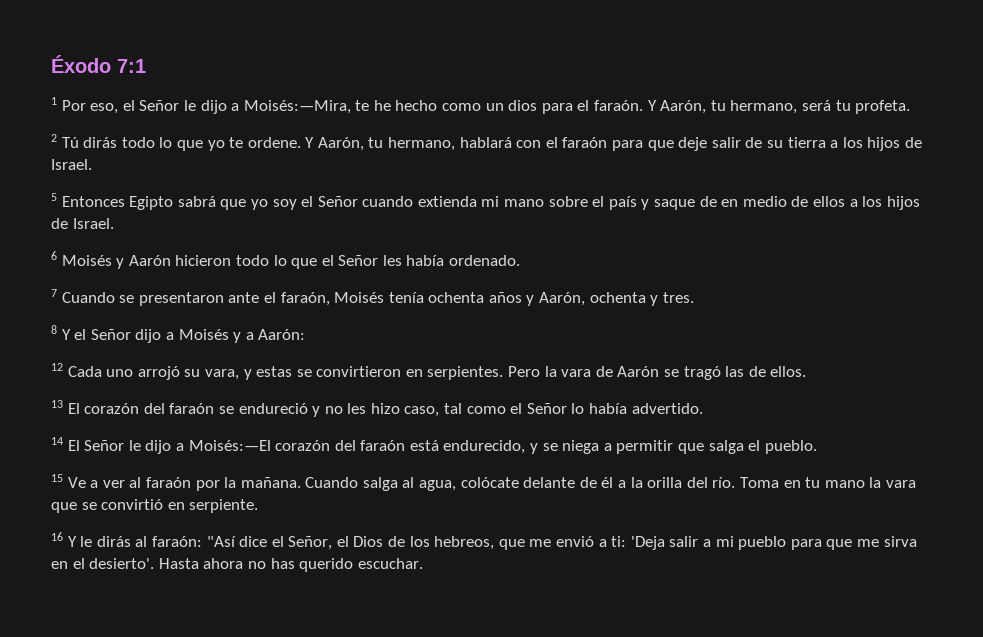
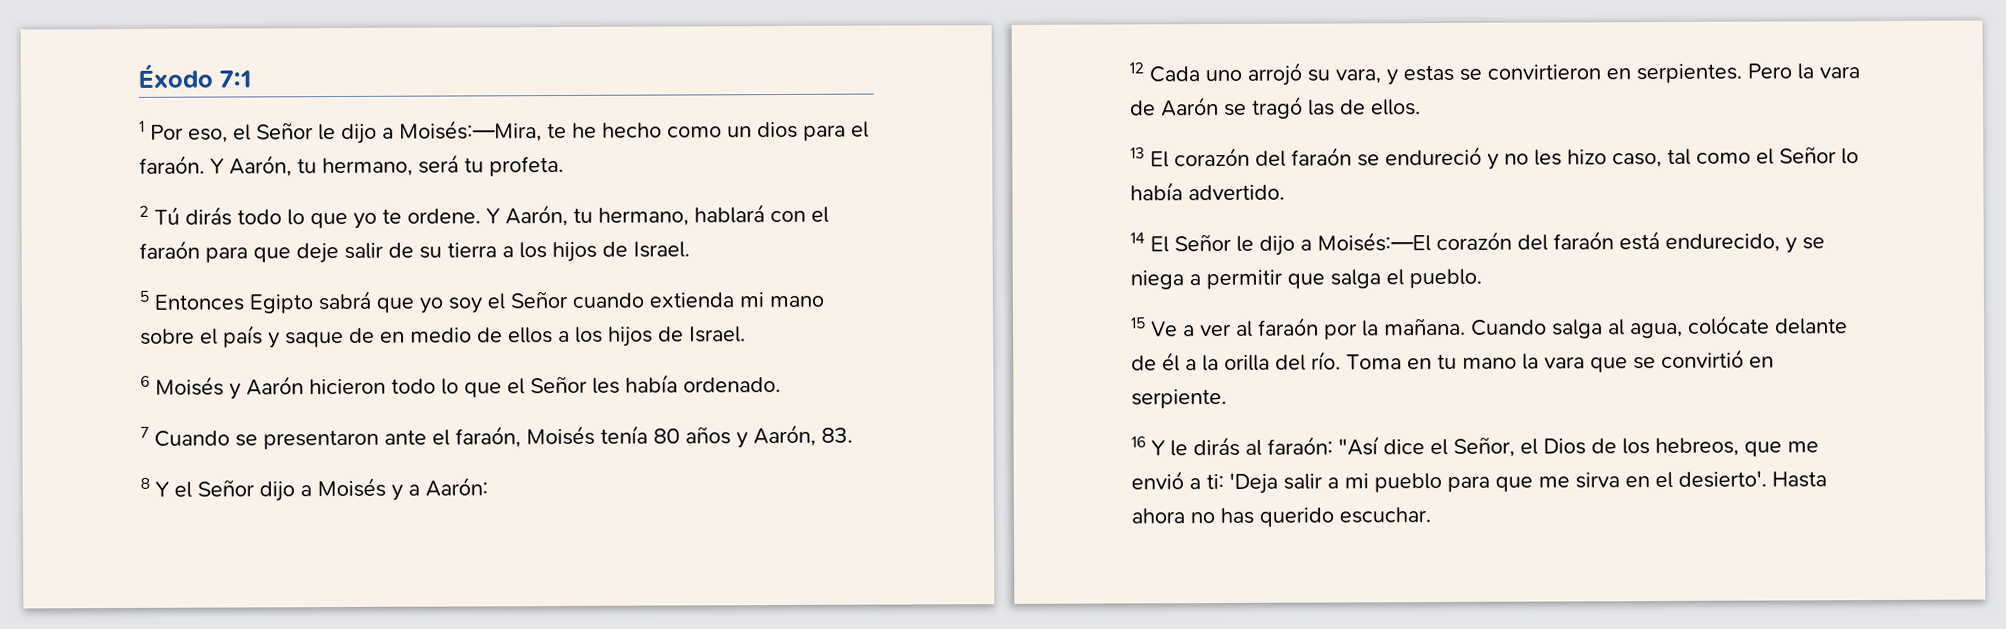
[428,292,485,303] ochenta -> [653,428,680,444] 80
[589,292,694,306] ochenta y tres. -> [821,427,853,443] 83.

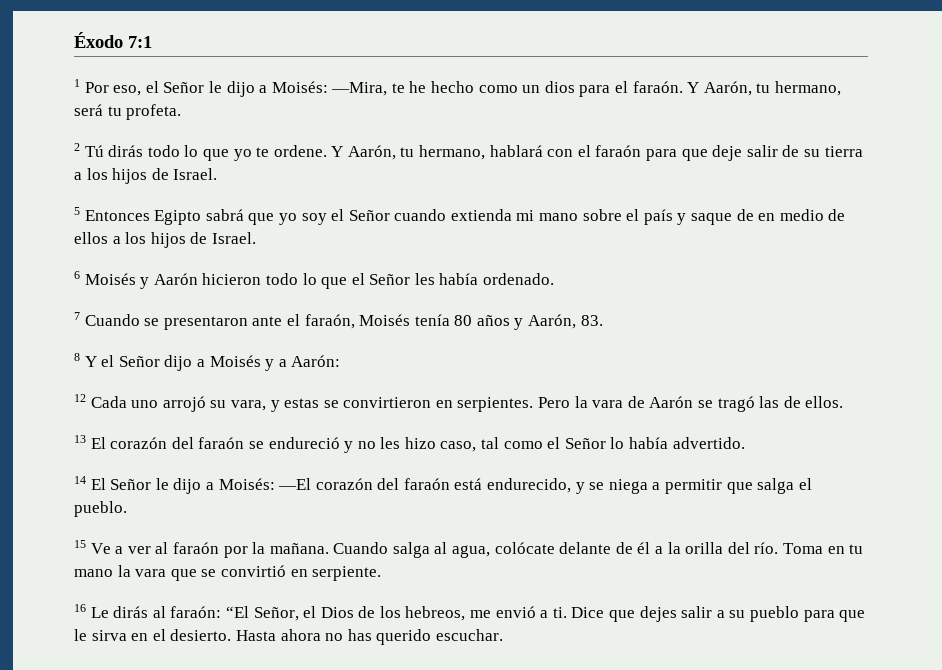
[399,120,542,142] Moisés:—Mira, -> [271,81,388,96] Moisés: —Mira,
[1317,232,1431,252] Moisés:—El -> [218,478,312,490] Moisés: —El
[1151,440,1188,457] Y le -> [90,607,109,618] Le
[1338,436,1448,456] "Así dice el -> [225,606,249,618] “El
[1744,441,1782,457] que -> (466, 613) none
[1206,472,1278,494] ti: 'Deja -> [552,606,677,622] ti. Dice que dejes
[1344,473,1369,489] mi -> [729,610,746,618] su
[1538,476,1570,488] me -> [74,629,87,641] le
[1678,470,1767,488] desierto'. -> [170,629,232,641] desierto.

